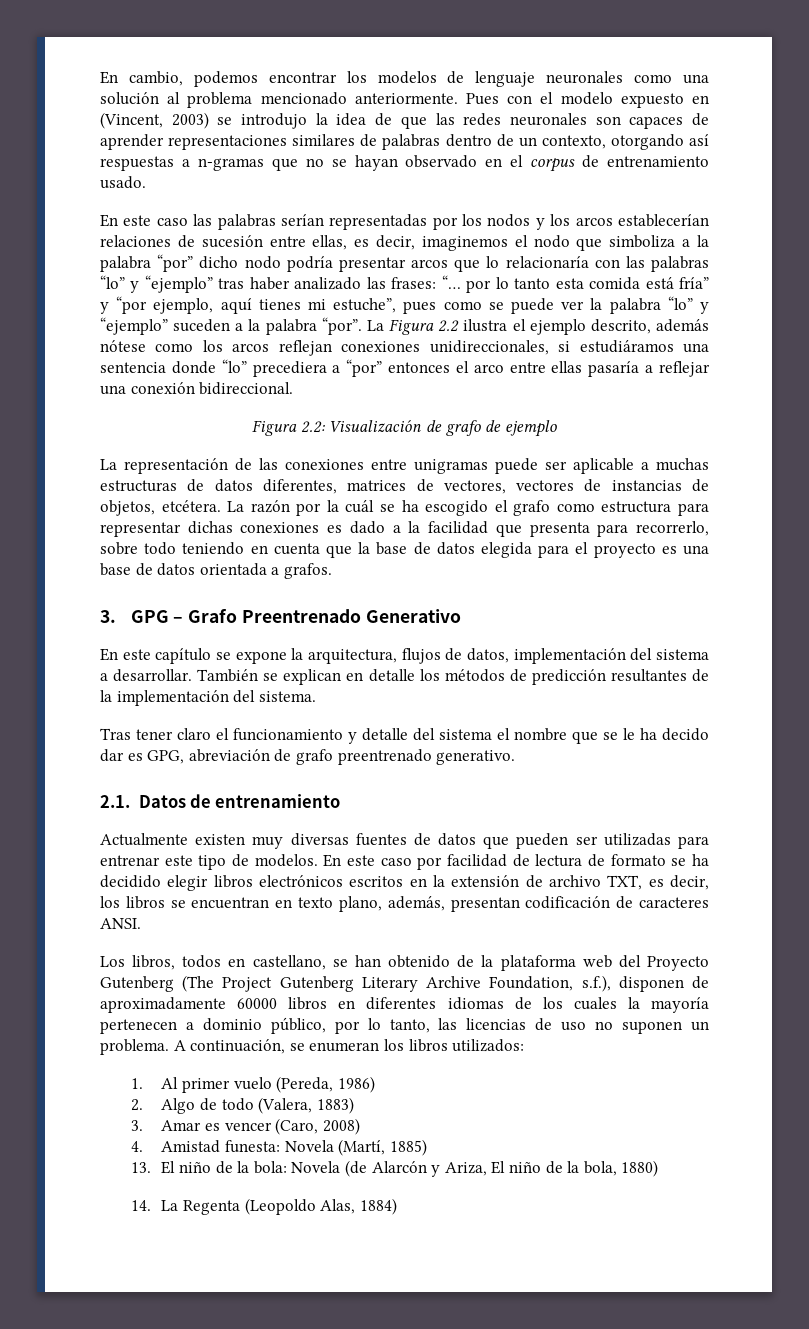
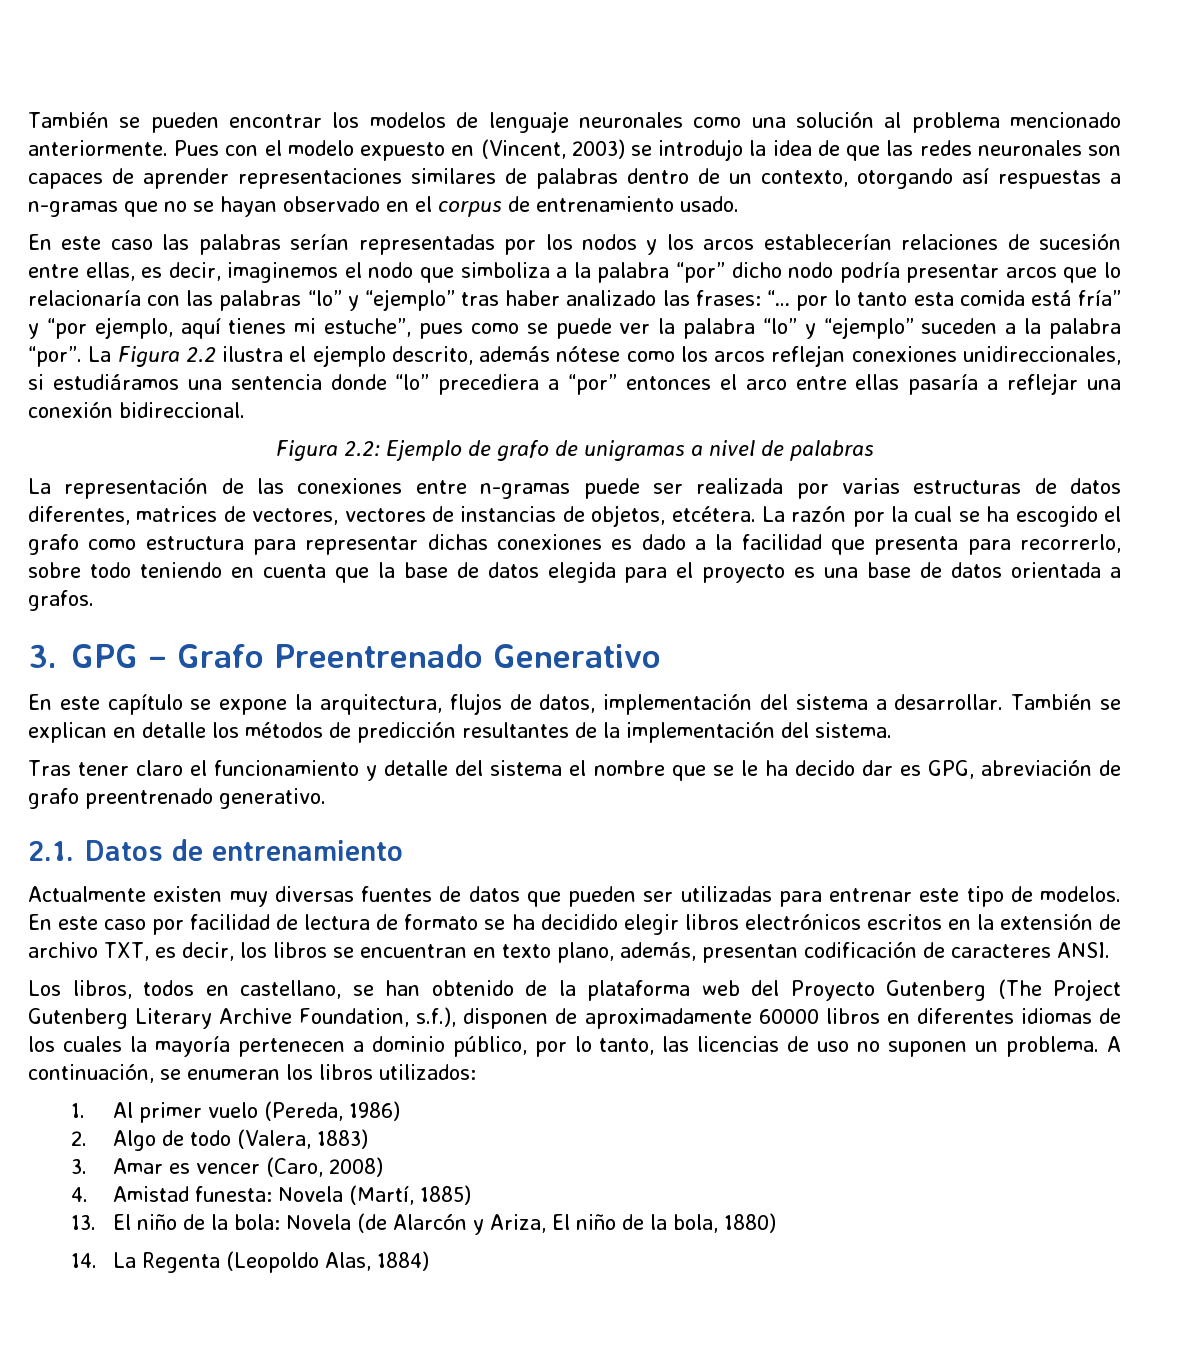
[100,71,258,87] En cambio, podemos -> [28,112,219,133] También se pueden
[329,420,422,433] Visualización -> [385,440,462,461] Ejemplo
[504,420,557,437] ejemplo -> [583,440,874,461] unigramas a nivel de palabras
[414,459,488,474] unigramas -> [480,483,571,499] n-gramas
[573,458,709,474] aplicable a muchas -> [696,478,900,499] realizada por varias
[345,500,375,513] cuál -> [914,506,953,522] cual

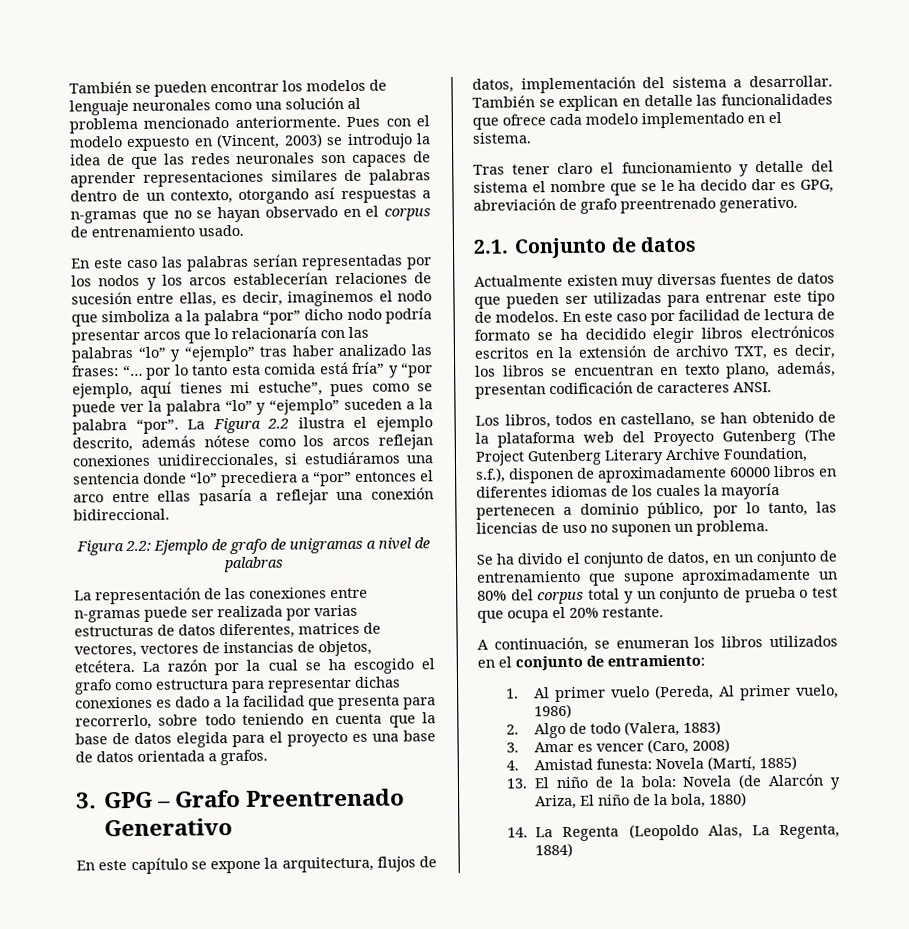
[212,722,809,743] los métodos de predicción resultantes de la implementación del -> [696,93,833,106] [472,111,782,130] las funcionalidades que ofrece cada modelo implementado en el
[85,839,403,861] Datos de entrenamiento -> [514,236,697,259] Conjunto de datos
(1100, 1046) none -> [476,550,837,568] [476,568,838,586] [477,586,838,605] [477,606,664,623] // Se ha divido el conjunto de datos, en un conjunto de entrenamiento que supone aproximadamente un 80% del corpus total y un conjunto de prueba o test que ocupa el 20% restante. //
[379,1064,476,1080] utilizados: -> [769,635,838,648] [477,654,705,671] utilizados en el conjunto de entramiento:
(344, 1111) none -> [719,684,839,701] Al primer vuelo,
(372, 1261) none -> [751,824,840,840] La Regenta,

